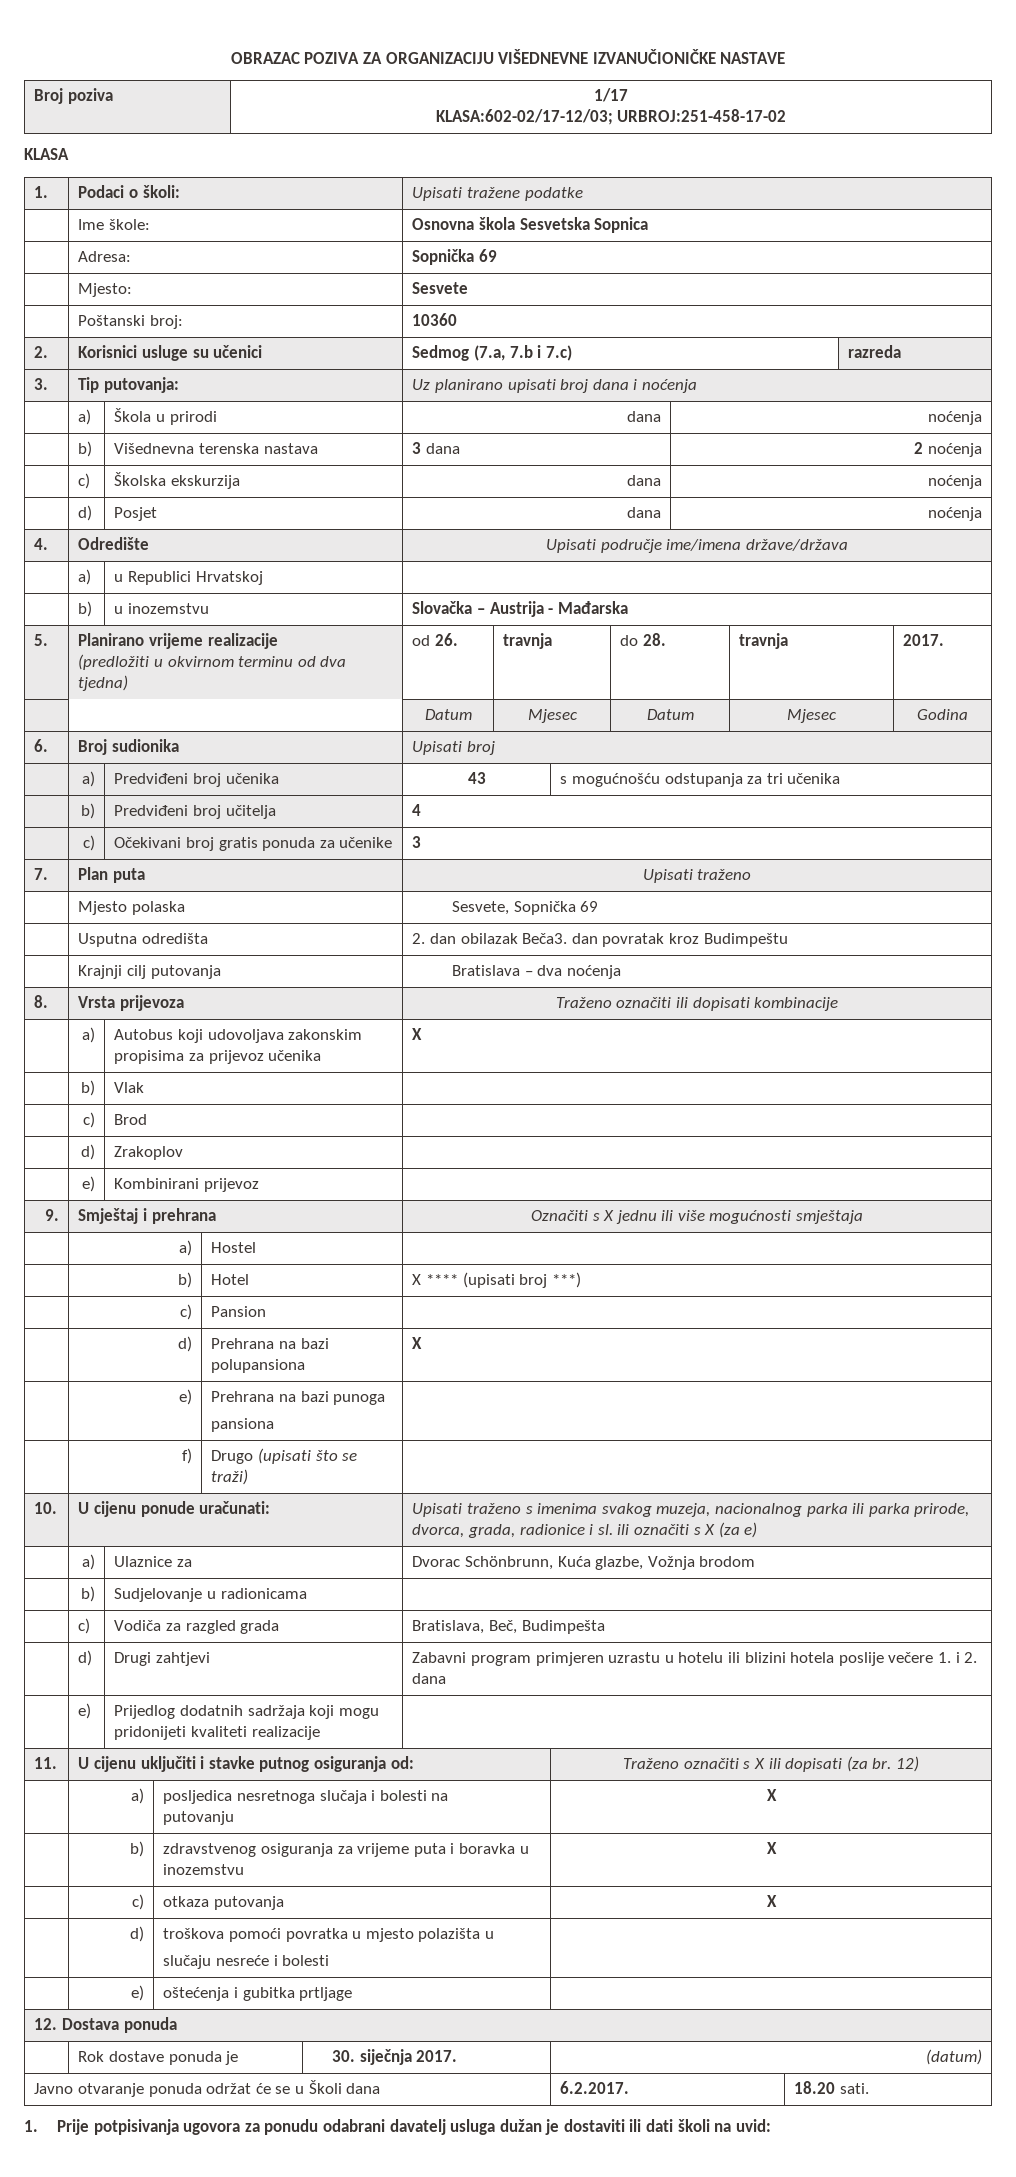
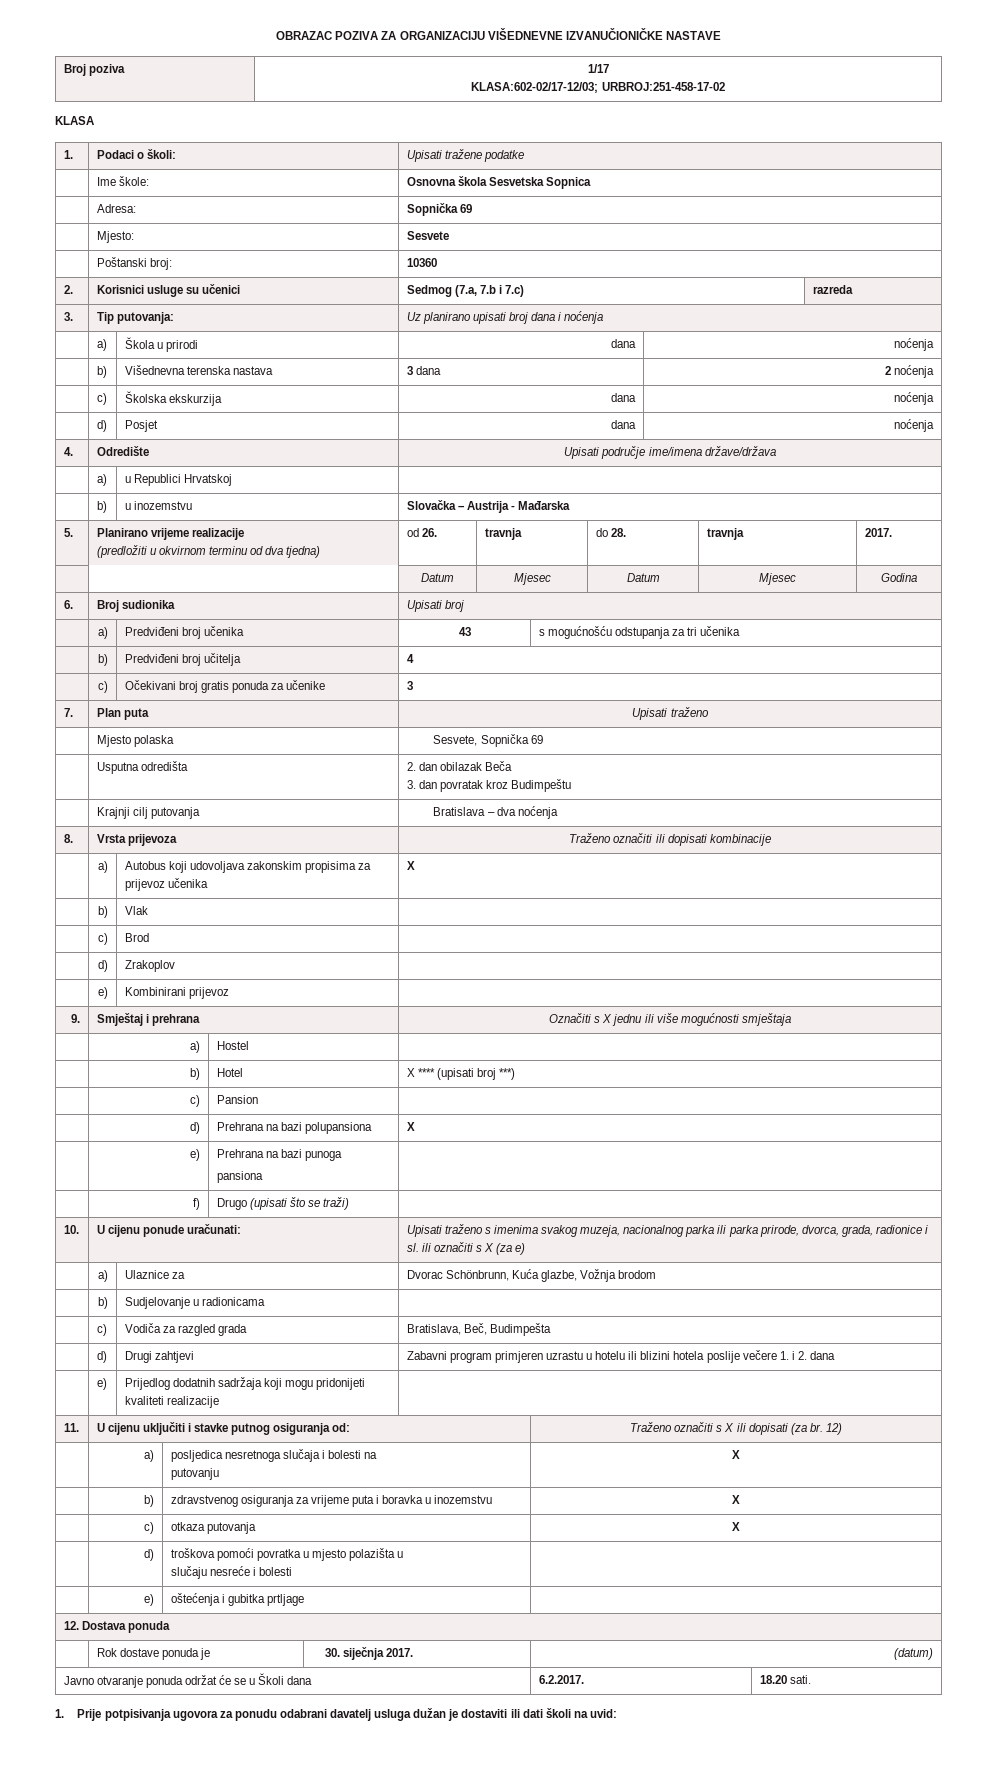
[522,933,568,944] Beča3. -> [484,761,512,771] [406,780,416,789] Beča // 3.

